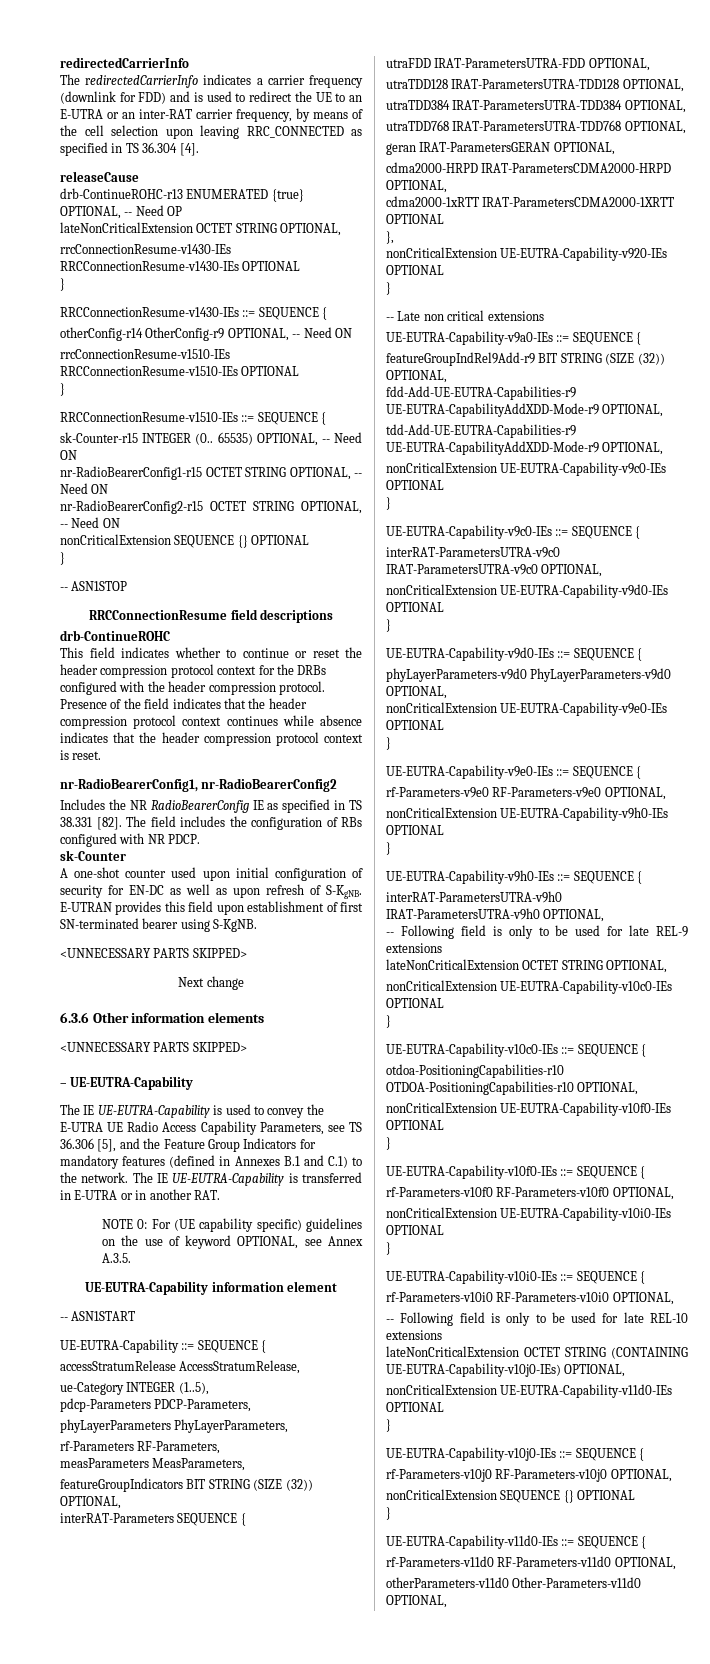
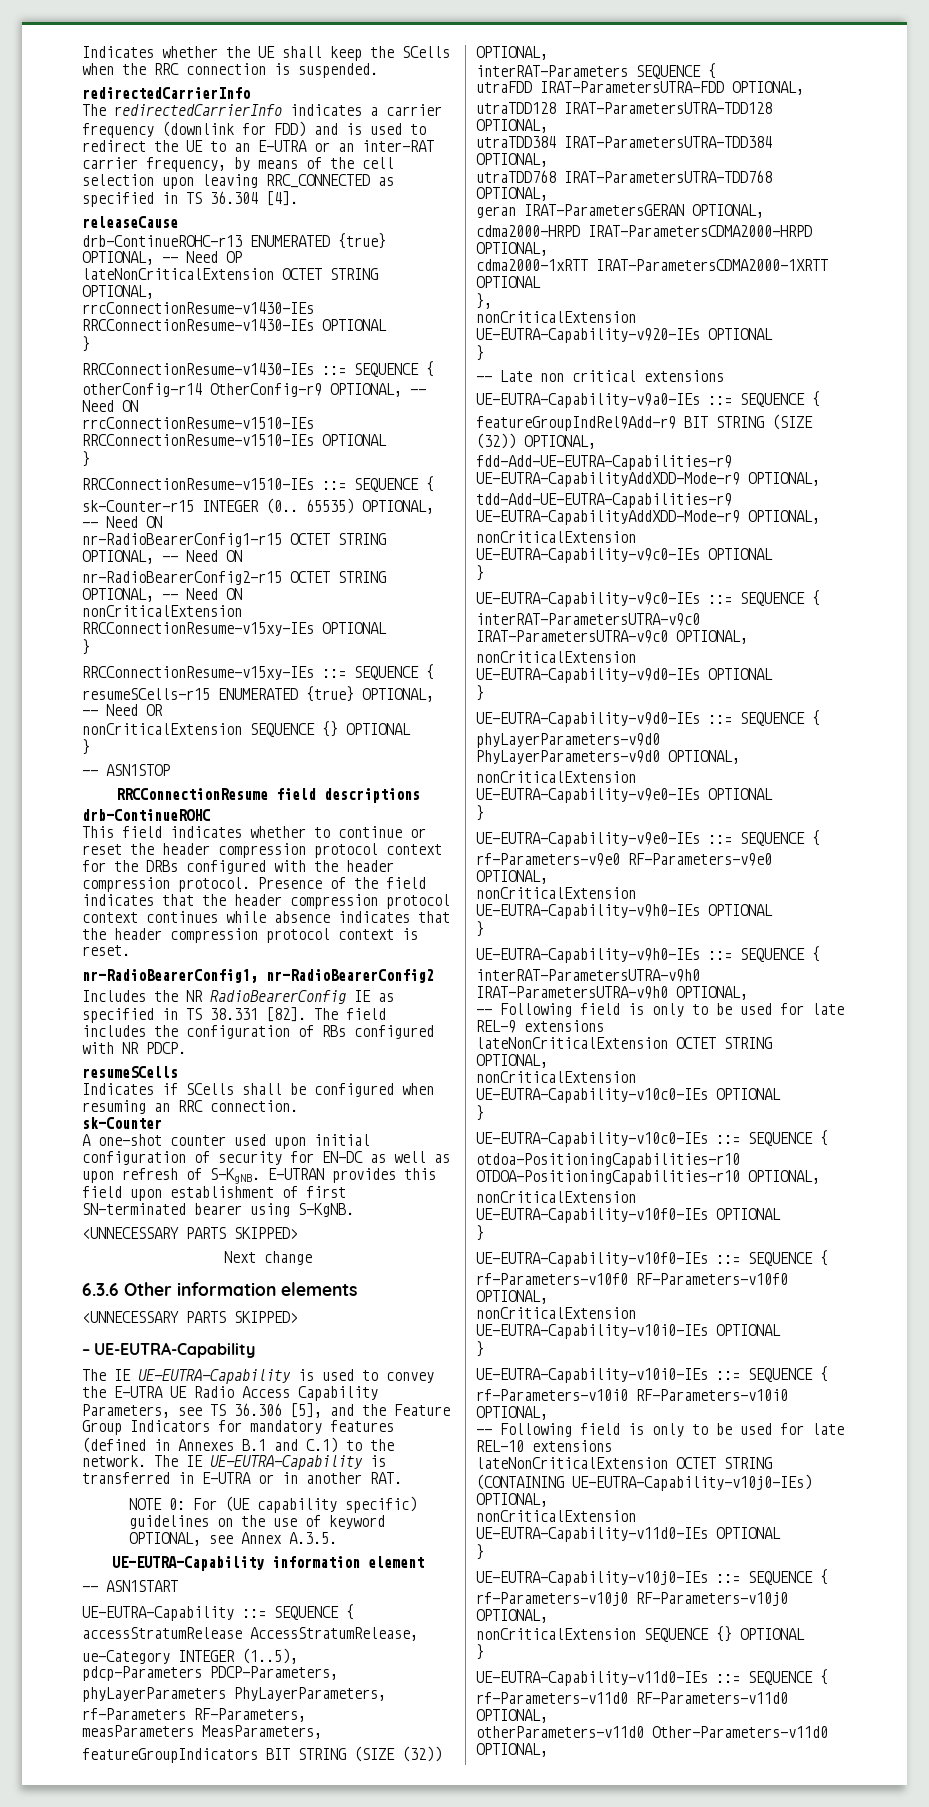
(60, 62) none -> [82,46,450,61] [82,63,378,78] Indicates whether the UE shall keep the SCells when the RRC connection is suspended. //
(120, 523) none -> [82,605,242,617] [82,622,387,636] [82,639,90,655] [82,664,434,680] [82,686,434,702] [82,704,163,716] // nonCriticalExtension RRCConnectionResume-v15xy-IEs OPTIONAL // } // RRCConnectionResume-v15xy-IEs ::= SEQUENCE { // resumeSCells-r15 ENUMERATED {true} OPTIONAL, -- Need OR
(201, 839) none -> [82,1066,178,1078] [82,1083,434,1097] [82,1100,298,1114] // resumeSCells // Indicates if SCells shall be configured when resuming an RRC connection.

